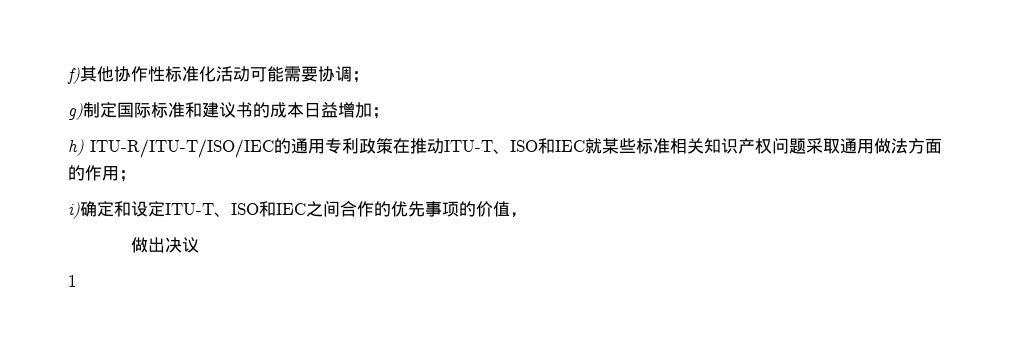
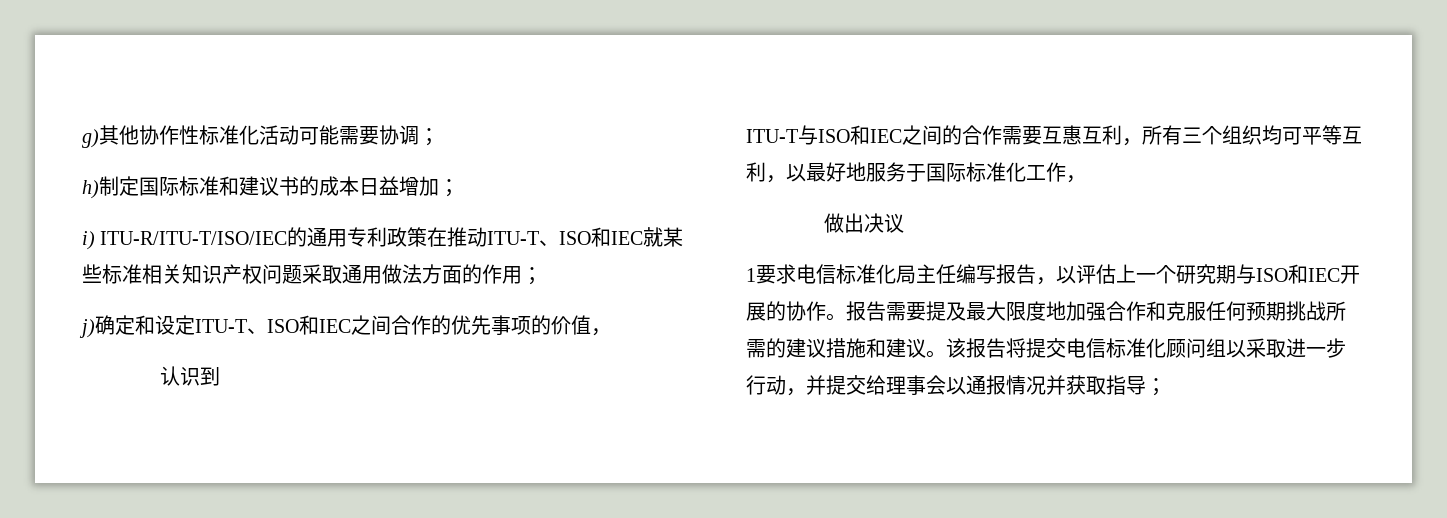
[67,67,80,84] f) -> [82,129,99,148] g)
[68,103,83,120] g) -> [82,180,99,199] h)
[68,139,84,156] h) -> [82,231,95,250] i)
[68,202,80,219] i) -> [79,319,95,338] j)
[131,237,200,253] [68,275,77,287] 做出决议 // 1 -> [160,366,221,386] [746,125,1362,146] [746,162,1086,183] [824,213,905,233] [746,264,1360,285] [746,301,1346,321] [746,338,1346,358] [746,375,1166,396] 认识到 // ITU-T与ISO和IEC之间的合作需要互惠互利，所有三个组织均可平等互利，以最好地服务于国际标准化工作， // 做出决议 // 1要求电信标准化局主任编写报告，以评估上一个研究期与ISO和IEC开展的协作。报告需要提及最大限度地加强合作和克服任何预期挑战所需的建议措施和建议。该报告将提交电信标准化顾问组以采取进一步行动，并提交给理事会以通报情况并获取指导；

